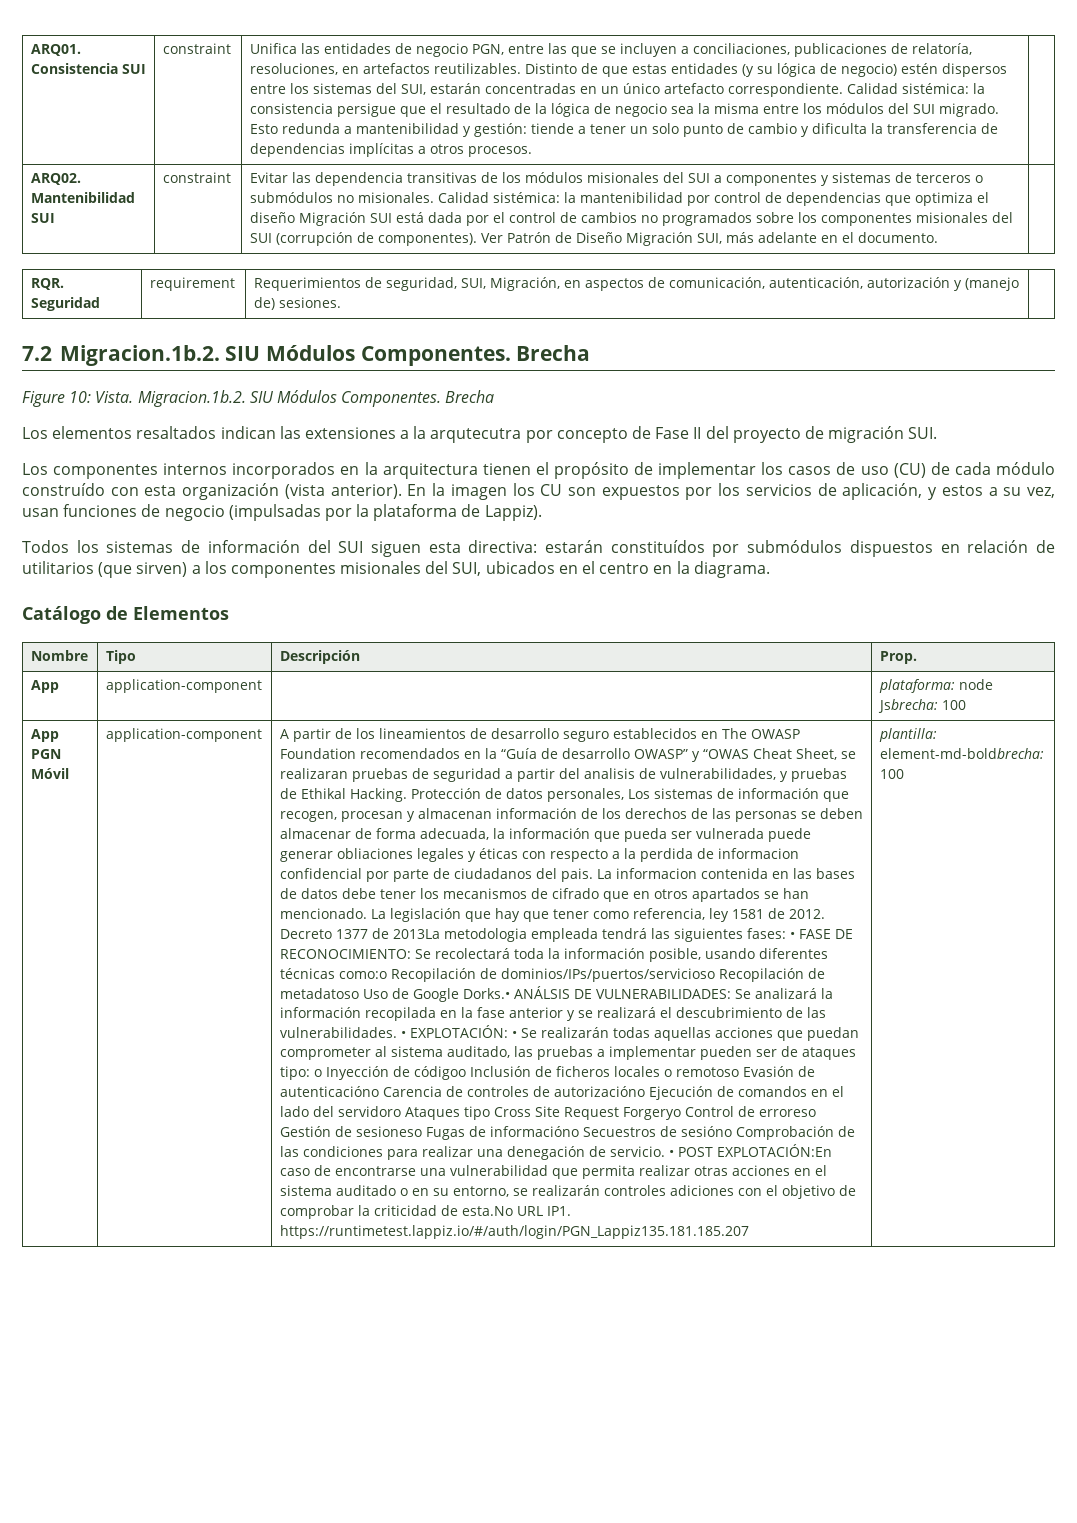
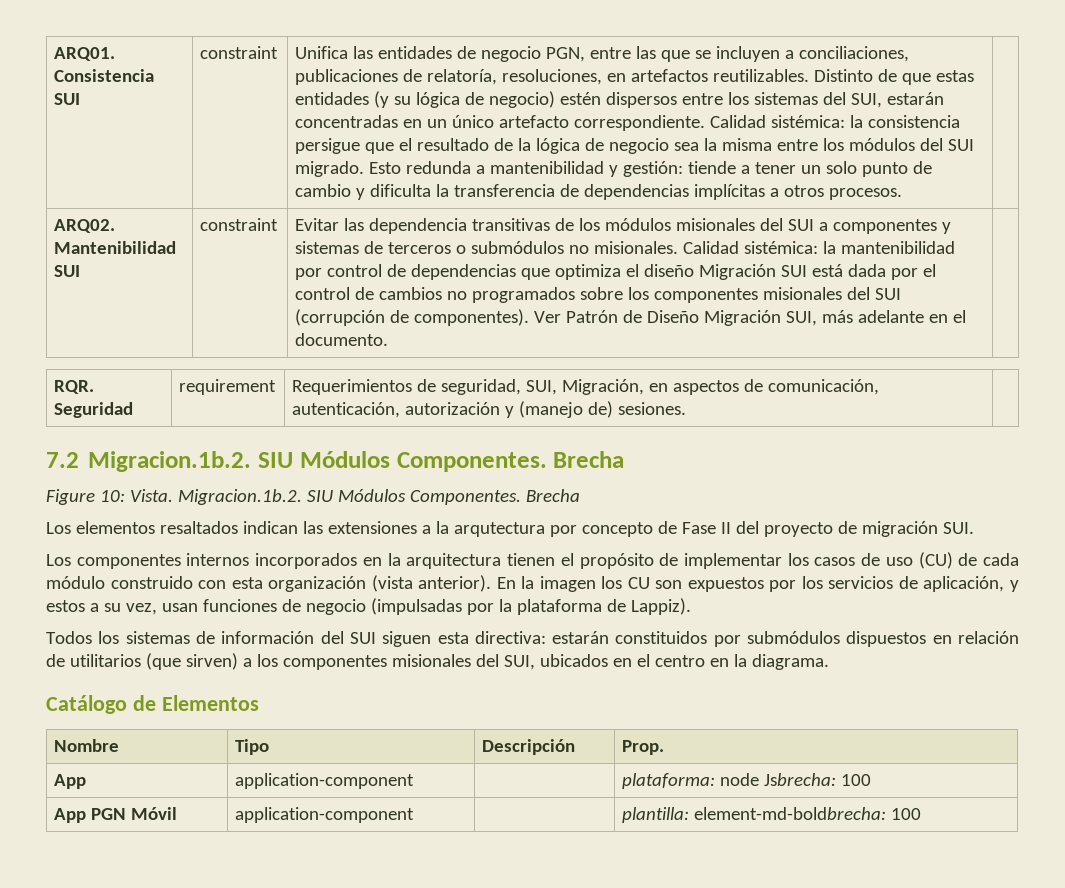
[430,428,522,443] arqutecutra -> [453,522,545,537] arqutectura
[22,483,105,496] construído -> [110,576,193,589] construido
[610,540,705,553] constituídos -> [615,631,708,644] constituidos
[279,728,800,742] [279,748,856,762] [279,768,847,782] [279,788,849,802] [279,808,863,822] [279,828,811,842] [279,848,799,862] [279,868,855,882] [279,888,809,902] [279,908,825,922] [279,928,853,942] [279,948,828,962] [279,968,825,982] [279,986,833,1002] [279,1007,826,1021] [279,1025,859,1041] [279,1046,856,1060] [279,1066,815,1080] [279,1086,844,1100] [279,1106,816,1120] [279,1126,855,1140] [279,1144,832,1160] [279,1165,827,1179] [279,1185,856,1199] [279,1205,571,1219] [279,1225,749,1239] A partir de los lineamientos de desarrollo seguro establecidos en The OWASP Foundation recomendados en la “Guía de desarrollo OWASP” y “OWAS Cheat Sheet, se realizaran pruebas de seguridad a partir del analisis de vulnerabilidades, y pruebas de Ethikal Hacking. Protección de datos personales, Los sistemas de información que recogen, procesan y almacenan información de los derechos de las personas se deben almacenar de forma adecuada, la información que pueda ser vulnerada puede generar obliaciones legales y éticas con respecto a la perdida de informacion confidencial por parte de ciudadanos del pais. La informacion contenida en las bases de datos debe tener los mecanismos de cifrado que en otros apartados se han mencionado. La legislación que hay que tener como referencia, ley 1581 de 2012. Decreto 1377 de 2013La metodologia empleada tendrá las siguientes fases: • FASE DE RECONOCIMIENTO: Se recolectará toda la información posible, usando diferentes técnicas como:o Recopilación de dominios/IPs/puertos/servicioso Recopilación de metadatoso Uso de Google Dorks.• ANÁLSIS DE VULNERABILIDADES: Se analizará la información recopilada en la fase anterior y se realizará el descubrimiento de las vulnerabilidades. • EXPLOTACIÓN: • Se realizarán todas aquellas acciones que puedan comprometer al sistema auditado, las pruebas a implementar pueden ser de ataques tipo: o Inyección de códigoo Inclusión de ficheros locales o remotoso Evasión de autenticacióno Carencia de controles de autorizacióno Ejecución de comandos en el lado del servidoro Ataques tipo Cross Site Request Forgeryo Control de erroreso Gestión de sesioneso Fugas de informacióno Secuestros de sesióno Comprobación de las condiciones para realizar una denegación de servicio. • POST EXPLOTACIÓN:En caso de encontrarse una vulnerabilidad que permita realizar otras acciones en el sistema auditado o en su entorno, se realizarán controles adiciones con el objetivo de comprobar la criticidad de esta.No URL IP1. https://runtimetest.lappiz.io/#/auth/login/PGN_Lappiz135.181.185.207 -> (415, 815) none

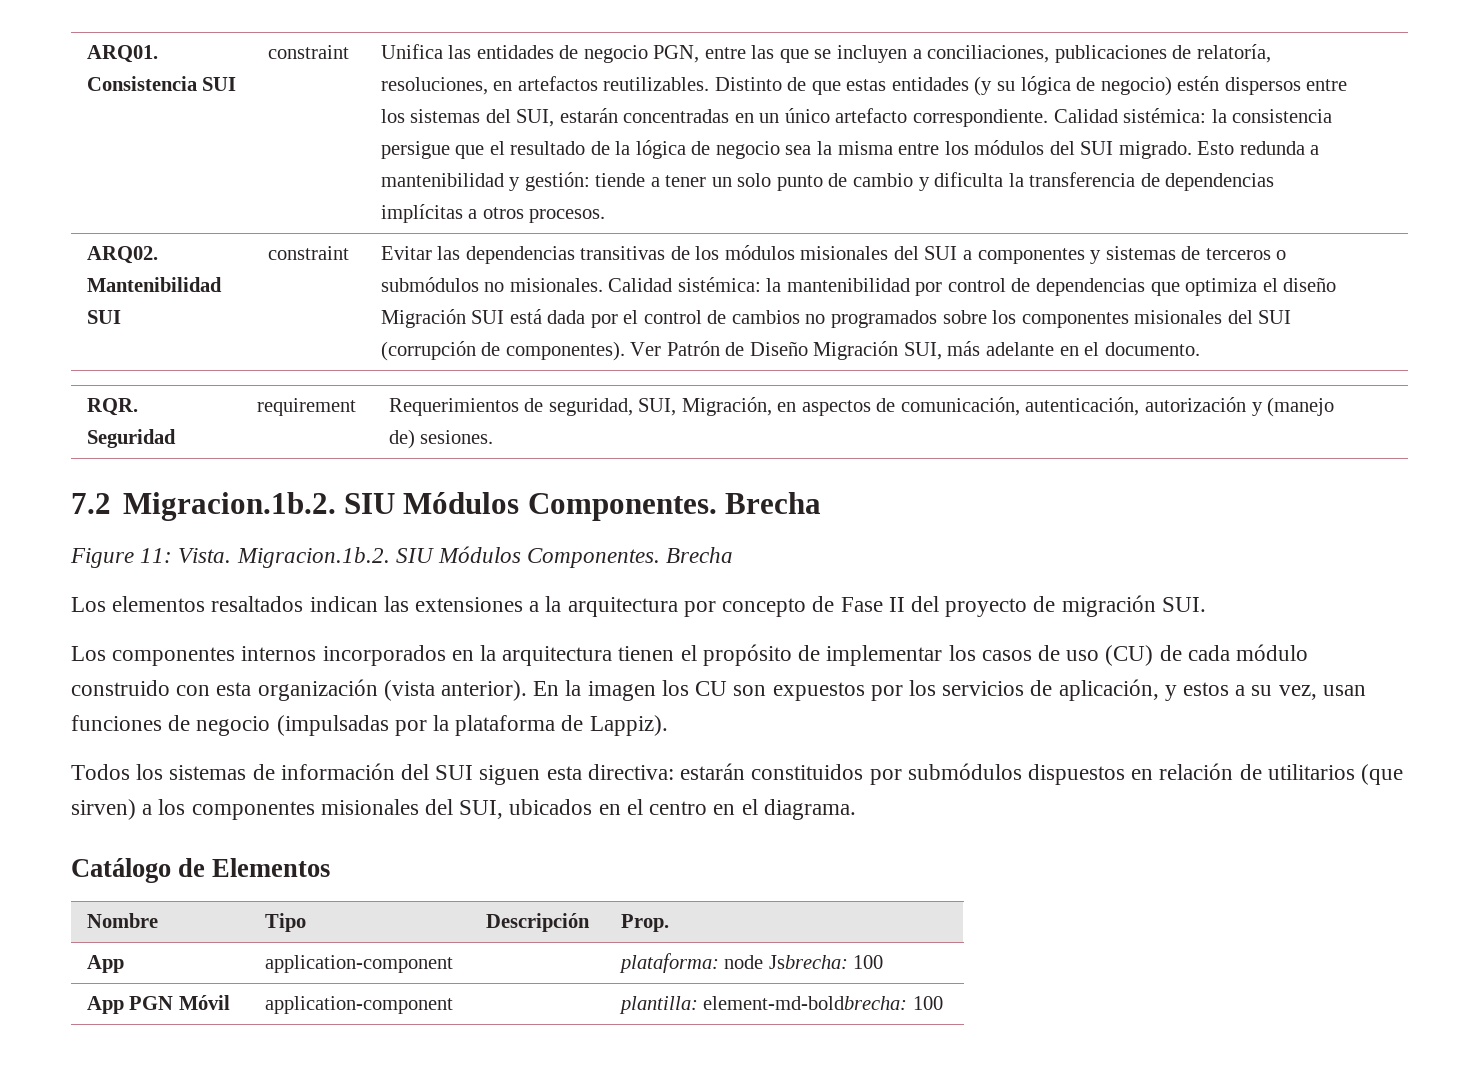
[369,218,468,234] dependencia -> [465,246,575,264] dependencias
[99,490,125,502] 10: -> [140,548,173,563] 11:
[453,522,545,537] arqutectura -> [567,597,678,617] arquitectura
[733,654,747,667] la -> [741,799,758,815] el

